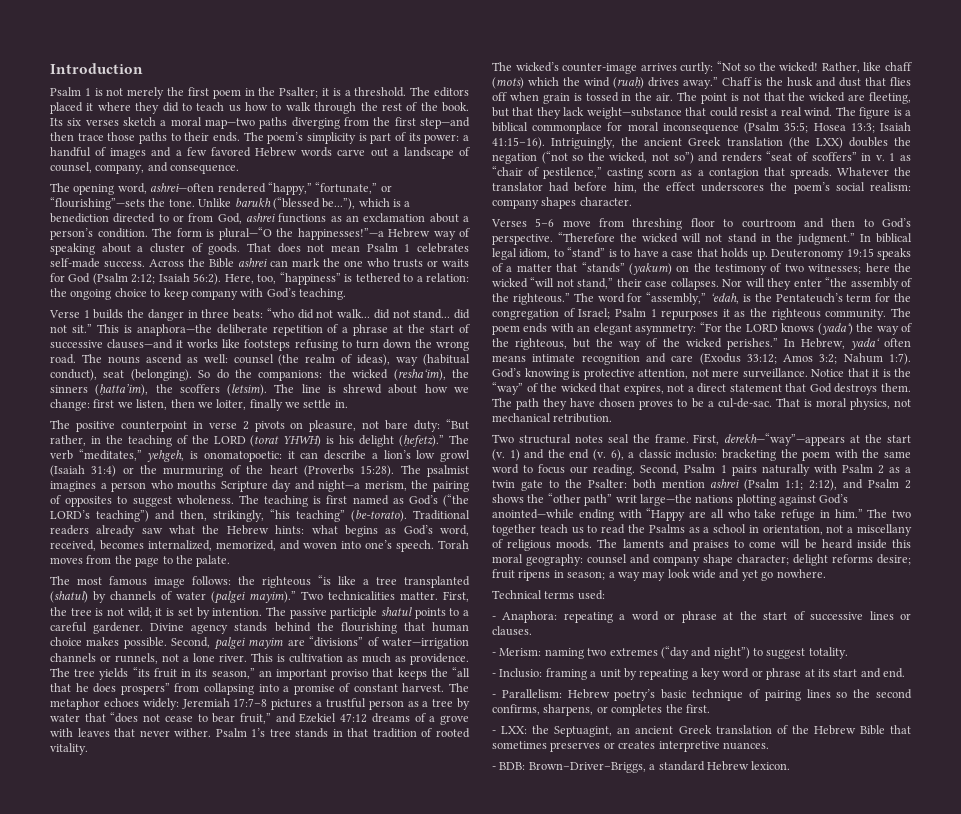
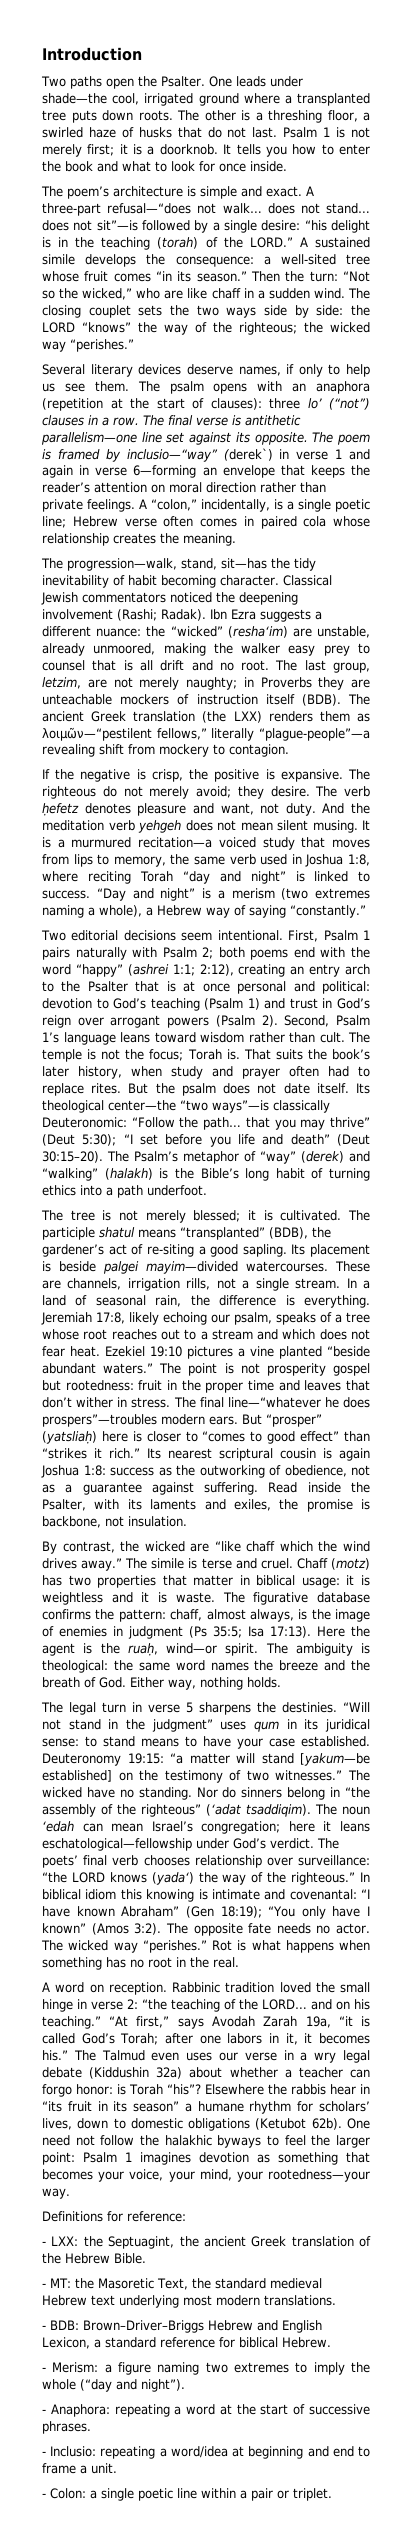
(143, 68) none -> [41,76,303,89] [42,93,370,106] [42,110,370,123] [42,127,278,138] Two paths open the Psalter. One leads under shade—the cool, irrigated ground where a transplanted tree puts down roots. The other is a threshing floor, a swirled haze of husks that do not last.
[167,87,469,99] [50,102,469,114] [50,117,470,129] [50,132,470,144] [50,147,470,159] [50,162,240,174] [50,182,392,195] [50,197,411,210] [50,213,469,224] [50,227,470,240] [50,243,470,255] [50,258,469,268] [50,272,469,285] [50,288,346,300] [49,308,470,321] [50,324,470,336] [50,339,469,351] [50,354,470,366] [50,369,469,381] [50,384,469,396] [50,399,348,411] [50,419,469,432] [50,435,469,447] [50,449,471,462] [50,465,470,477] [50,480,469,492] [50,494,470,507] [50,509,470,522] [50,525,470,537] [50,540,469,552] [50,555,231,567] [50,575,470,588] [50,591,469,604] [50,607,469,619] [50,622,469,634] [50,636,470,650] [50,653,469,665] [50,667,471,680] [50,683,469,695] [50,698,470,710] [50,712,470,725] [50,728,471,738] [50,743,88,755] [492,61,912,74] [492,77,912,89] [492,92,911,104] [492,107,912,119] [492,122,911,134] [492,137,639,149] the first poem in the Psalter; it is a threshold. The editors placed it where they did to teach us how to walk through the rest of the book. Its six verses sketch a moral map—two paths diverging from the first step—and then trace those paths to their ends. The poem’s simplicity is part of its power: a handful of images and a few favored Hebrew words carve out a landscape of counsel, company, and consequence. // The opening word, ashrei—often rendered “happy,” “fortunate,” or “flourishing”—sets the tone. Unlike barukh (“blessed be...”), which is a benediction directed to or from God, ashrei functions as an exclamation about a person’s condition. The form is plural—“O the happinesses!”—a Hebrew way of speaking about a cluster of goods. That does not mean Psalm 1 celebrates self-made success. Across the Bible ashrei can mark the one who trusts or waits for God (Psalm 2:12; Isaiah 56:2). Here, too, “happiness” is tethered to a relation: the ongoing choice to keep company with God’s teaching. // Verse 1 builds the danger in three beats: “who did not walk... did not stand... did not sit.” This is anaphora—the deliberate repetition of a phrase at the start of successive clauses—and it works like footsteps refusing to turn down the wrong road. The nouns ascend as well: counsel (the realm of ideas), way (habitual conduct), seat (belonging). So do the companions: the wicked (resha‘im), the sinners (ḥatta’im), the scoffers (letsim). The line is shrewd about how we change: first we listen, then we loiter, finally we settle in. // The positive counterpoint in verse 2 pivots on pleasure, not bare duty: “But rather, in the teaching of the LORD (torat YHWH) is his delight (ḥefetz).” The verb “meditates,” yehgeh, is onomatopoetic: it can describe a lion’s low growl (Isaiah 31:4) or the murmuring of the heart (Proverbs 15:28). The psalmist imagines a person who mouths Scripture day and night—a merism, the pairing of opposites to suggest wholeness. The teaching is first named as God’s (“the LORD’s teaching”) and then, strikingly, “his teaching” (be-torato). Traditional readers already saw what the Hebrew hints: what begins as God’s word, received, becomes internalized, memorized, and woven into one’s speech. Torah moves from the page to the palate. // The most famous image follows: the righteous “is like a tree transplanted (shatul) by channels of water (palgei mayim).” Two technicalities matter. First, the tree is not wild; it is set by intention. The passive participle shatul points to a careful gardener. Divine agency stands behind the flourishing that human choice makes possible. Second, palgei mayim are “divisions” of water—irrigation channels or runnels, not a lone river. This is cultivation as much as providence. The tree yields “its fruit in its season,” an important proviso that keeps the “all that he does prospers” from collapsing into a promise of constant harvest. The metaphor echoes widely: Jeremiah 17:7–8 pictures a trustful person as a tree by water that “does not cease to bear fruit,” and Ezekiel 47:12 dreams of a grove with leaves that never wither. Psalm 1’s tree stands in that tradition of rooted vitality. // The wicked’s counter-image arrives curtly: “Not so the wicked! Rather, like chaff (mots) which the wind (ruaḥ) drives away.” Chaff is the husk and dust that flies off when grain is tossed in the air. The point is not that the wicked are fleeting, but that they lack weight—substance that could resist a real wind. The figure is a biblical commonplace for moral inconsequence (Psalm 35:5; Hosea 13:3; Isaiah 41:15–16). Intriguingly, the -> [87,144,371,157] [42,161,287,172] [41,186,314,199] [42,203,370,216] [42,220,370,233] [42,237,370,250] [42,254,370,267] [42,271,370,282] [42,288,370,300] [42,305,370,318] [42,322,370,335] [42,339,134,352] [42,364,370,377] [42,381,370,394] [42,398,370,411] [42,415,301,426] [41,432,370,445] [42,448,370,462] [42,465,370,478] [42,482,326,493] [42,499,370,512] [42,516,370,529] [42,533,236,546] [41,558,316,571] [42,575,332,588] [41,592,298,605] [42,609,322,622] [42,626,370,638] [42,643,370,656] [42,660,371,673] [42,677,370,690] [42,694,370,706] first; it is a doorknob. It tells you how to enter the book and what to look for once inside. // The poem’s architecture is simple and exact. A three‑part refusal—“does not walk… does not stand… does not sit”—is followed by a single desire: “his delight is in the teaching (torah) of the LORD.” A sustained simile develops the consequence: a well-sited tree whose fruit comes “in its season.” Then the turn: “Not so the wicked,” who are like chaff in a sudden wind. The closing couplet sets the two ways side by side: the LORD “knows” the way of the righteous; the wicked way “perishes.” // Several literary devices deserve names, if only to help us see them. The psalm opens with an anaphora (repetition at the start of clauses): three lo’ (“not”) clauses in a row. The final verse is antithetic parallelism—one line set against its opposite. The poem is framed by inclusio—“way” (derek`) in verse 1 and again in verse 6—forming an envelope that keeps the reader’s attention on moral direction rather than private feelings. A “colon,” incidentally, is a single poetic line; Hebrew verse often comes in paired cola whose relationship creates the meaning. // The progression—walk, stand, sit—has the tidy inevitability of habit becoming character. Classical Jewish commentators noticed the deepening involvement (Rashi; Radak). Ibn Ezra suggests a different nuance: the “wicked” (resha‘im) are unstable, already unmoored, making the walker easy prey to counsel that is all drift and no root. The last group, letzim, are not merely naughty; in Proverbs they are unteachable mockers of instruction itself (BDB). The
[848,137,911,147] [492,151,912,164] [492,166,911,179] [492,182,911,194] [492,197,632,209] [491,218,911,230] [492,232,912,245] [492,247,911,260] [492,262,672,275] doubles the negation (“not so the wicked, not so”) and renders “seat of scoffers” in v. 1 as “chair of pestilence,” casting scorn as a contagion that spreads. Whatever the translator had before him, the effect underscores the poem’s social realism: company shapes character. // Verses 5–6 move from threshing floor to courtroom and then to God’s perspective. “Therefore the wicked will not stand in the judgment.” In biblical legal idiom, to “stand” is to have a case that holds up. Deuteronomy 19:15 speaks of a matter that “stands” (yakum) -> [268,711,370,722] [42,727,370,741] [42,744,289,757] [42,769,371,782] [42,786,370,799] [42,803,370,816] [42,820,370,833] [42,837,370,850] [42,854,370,867] [42,871,370,884] [42,888,370,901] [42,905,366,918] [41,930,370,942] [42,947,370,960] [42,964,370,977] [42,981,371,994] [42,998,370,1011] [42,1015,371,1028] [42,1032,370,1045] [42,1049,370,1062] [42,1066,370,1079] [42,1083,371,1096] [42,1100,330,1113] [42,1117,371,1130] [42,1134,370,1147] [42,1151,370,1164] [42,1168,370,1181] [42,1185,207,1198] [41,1210,370,1223] [42,1227,331,1240] [42,1244,370,1257] [42,1261,370,1274] [42,1278,371,1291] [42,1295,370,1308] [41,1312,370,1325] [42,1329,371,1340] [42,1346,370,1359] [42,1363,370,1376] [42,1380,370,1393] [42,1397,370,1408] [42,1414,322,1427] [42,1431,370,1444] [42,1448,370,1461] [41,1465,370,1478] [42,1482,370,1495] [42,1499,370,1512] [42,1516,187,1528] [42,1541,370,1554] [42,1558,371,1571] [42,1575,370,1588] [42,1592,371,1605] [42,1609,370,1622] [42,1626,370,1639] [42,1643,370,1656] [42,1660,370,1673] [42,1677,281,1690] [41,1702,370,1715] [42,1719,370,1732] [42,1736,370,1749] [42,1753,370,1766] [42,1770,112,1782] renders them as λοιμῶν—“pestilent fellows,” literally “plague‑people”—a revealing shift from mockery to contagion. // If the negative is crisp, the positive is expansive. The righteous do not merely avoid; they desire. The verb ḥefetz denotes pleasure and want, not duty. And the meditation verb yehgeh does not mean silent musing. It is a murmured recitation—a voiced study that moves from lips to memory, the same verb used in Joshua 1:8, where reciting Torah “day and night” is linked to success. “Day and night” is a merism (two extremes naming a whole), a Hebrew way of saying “constantly.” // Two editorial decisions seem intentional. First, Psalm 1 pairs naturally with Psalm 2; both poems end with the word “happy” (ashrei 1:1; 2:12), creating an entry arch to the Psalter that is at once personal and political: devotion to God’s teaching (Psalm 1) and trust in God’s reign over arrogant powers (Psalm 2). Second, Psalm 1’s language leans toward wisdom rather than cult. The temple is not the focus; Torah is. That suits the book’s later history, when study and prayer often had to replace rites. But the psalm does not date itself. Its theological center—the “two ways”—is classically Deuteronomic: “Follow the path… that you may thrive” (Deut 5:30); “I set before you life and death” (Deut 30:15–20). The Psalm’s metaphor of “way” (derek) and “walking” (halakh) is the Bible’s long habit of turning ethics into a path underfoot. // The tree is not merely blessed; it is cultivated. The participle shatul means “transplanted” (BDB), the gardener’s act of re‑siting a good sapling. Its placement is beside palgei mayim—divided watercourses. These are channels, irrigation rills, not a single stream. In a land of seasonal rain, the difference is everything. Jeremiah 17:8, likely echoing our psalm, speaks of a tree whose root reaches out to a stream and which does not fear heat. Ezekiel 19:10 pictures a vine planted “beside abundant waters.” The point is not prosperity gospel but rootedness: fruit in the proper time and leaves that don’t wither in stress. The final line—“whatever he does prospers”—troubles modern ears. But “prosper” (yatsliaḥ) here is closer to “comes to good effect” than “strikes it rich.” Its nearest scriptural cousin is again Joshua 1:8: success as the outworking of obedience, not as a guarantee against suffering. Read inside the Psalter, with its laments and exiles, the promise is backbone, not insulation. // By contrast, the wicked are “like chaff which the wind drives away.” The simile is terse and cruel. Chaff (motz) has two properties that matter in biblical usage: it is weightless and it is waste. The figurative database confirms the pattern: chaff, almost always, is the image of enemies in judgment (Ps 35:5; Isa 17:13). Here the agent is the ruaḥ, wind—or spirit. The ambiguity is theological: the same word names the breeze and the breath of God. Either way, nothing holds. // The legal turn in verse 5 sharpens the destinies. “Will not stand in the judgment” uses qum in its juridical sense: to stand means to have your case established. Deuteronomy 19:15: “a matter will stand [yakum—be established]
[808,263,911,274] [492,277,912,290] [492,292,911,305] [492,308,911,320] [492,322,743,335] witnesses; here the wicked “will not stand,” their case collapses. Nor will they enter “the assembly of the righteous.” The word for “assembly,” ‘edah, is the Pentateuch’s term for the congregation of Israel; Psalm 1 repurposes it as the righteous community. The poem ends with an elegant asymmetry: “For the -> [275,1770,370,1781] [42,1787,370,1800] [42,1804,370,1817] [42,1821,370,1834] [42,1838,339,1851] [42,1855,370,1868] [42,1872,67,1883] witnesses.” The wicked have no standing. Nor do sinners belong in “the assembly of the righteous” (‘adat tsaddiqim). The noun ‘edah can mean Israel’s congregation; here it leans eschatological—fellowship under God’s verdict. The poets’ final verb chooses relationship over surveillance: “the
[515,338,911,350] [492,353,912,365] [492,368,911,380] [492,382,911,395] [492,398,911,410] [492,413,613,423] [492,433,911,446] [492,449,912,461] [492,464,911,476] [492,479,911,491] [492,493,849,506] [492,508,911,521] [492,524,912,536] [492,539,911,551] [492,554,911,566] [492,569,826,581] [492,590,605,600] righteous, but the way of the wicked perishes.” In Hebrew, yada‘ often means intimate recognition and care (Exodus 33:12; Amos 3:2; Nahum 1:7). God’s knowing is protective attention, not mere surveillance. Notice that it is the “way” of the wicked that expires, not a direct statement that God destroys them. The path they have chosen proves to be a cul-de-sac. That is moral physics, not mechanical retribution. // Two structural notes seal the frame. First, derekh—“way”—appears at the start (v. 1) and the end (v. 6), a classic inclusio: bracketing the poem with the same word to focus our reading. Second, Psalm 1 pairs naturally with Psalm 2 as a twin gate to the Psalter: both mention ashrei (Psalm 1:1; 2:12), and Psalm 2 shows the “other path” writ large—the nations plotting against God’s anointed—while ending with “Happy are all who take refuge in him.” The two together teach us to read the Psalms as a school in orientation, not a miscellany of religious moods. The laments and praises to come will be heard inside this moral geography: counsel and company shape character; delight reforms desire; fruit ripens in season; a way may look wide and yet go nowhere. // Technical terms used: -> [291,1872,370,1885] [42,1889,370,1902] [42,1906,370,1919] [42,1923,371,1936] [41,1940,370,1953] [42,1957,239,1970] [42,1982,370,1995] [42,1999,370,2012] [42,2016,370,2029] [42,2033,370,2045] [42,2050,370,2063] [42,2067,370,2079] [42,2084,370,2097] [42,2101,370,2114] [42,2118,370,2131] [42,2135,370,2148] [42,2152,370,2165] [42,2169,370,2182] [42,2188,70,2199] [42,2211,186,2222] [42,2236,371,2249] [42,2253,146,2264] [42,2278,322,2290] [42,2295,336,2308] [42,2320,322,2333] [42,2337,331,2349] [42,2362,370,2375] [42,2379,185,2392] righteous.” In biblical idiom this knowing is intimate and covenantal: “I have known Abraham” (Gen 18:19); “You only have I known” (Amos 3:2). The opposite fate needs no actor. The wicked way “perishes.” Rot is what happens when something has no root in the real. // A word on reception. Rabbinic tradition loved the small hinge in verse 2: “the teaching of the LORD… and on his teaching.” “At first,” says Avodah Zarah 19a, “it is called God’s Torah; after one labors in it, it becomes his.” The Talmud even uses our verse in a wry legal debate (Kiddushin 32a) about whether a teacher can forgo honor: is Torah “his”? Elsewhere the rabbis hear in “its fruit in its season” a humane rhythm for scholars’ lives, down to domestic obligations (Ketubot 62b). One need not follow the halakhic byways to feel the larger point: Psalm 1 imagines devotion as something that becomes your voice, your mind, your rootedness—your way. // Definitions for reference: // - LXX: the Septuagint, the ancient Greek translation of the Hebrew Bible. // - MT: the Masoretic Text, the standard medieval Hebrew text underlying most modern translations. // - BDB: Brown–Driver–Briggs Hebrew and English Lexicon, a standard reference for biblical Hebrew. // - Merism: a figure naming two extremes to imply the whole (“day and night”).
[664,611,911,623] [492,626,532,636] [492,646,848,659] [492,668,905,680] [492,689,912,701] [492,704,710,716] [492,725,911,737] [492,741,769,752] [492,761,791,773] or phrase at the start of successive lines or clauses. // - Merism: naming two extremes (“day and night”) to suggest totality. // - Inclusio: framing a unit by repeating a key word or phrase at its start and end. // - Parallelism: Hebrew poetry’s basic technique of pairing lines so the second confirms, sharpens, or completes the first. // - LXX: the Septuagint, an ancient Greek translation of the Hebrew Bible that sometimes preserves or creates interpretive nuances. // - BDB: Brown–Driver–Briggs, a standard Hebrew lexicon. -> [219,2404,370,2415] [42,2421,91,2434] [42,2446,371,2459] [42,2463,117,2474] [42,2488,332,2501] at the start of successive phrases. // - Inclusio: repeating a word/idea at beginning and end to frame a unit. // - Colon: a single poetic line within a pair or triplet.

